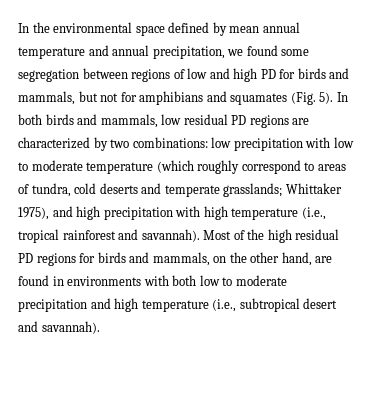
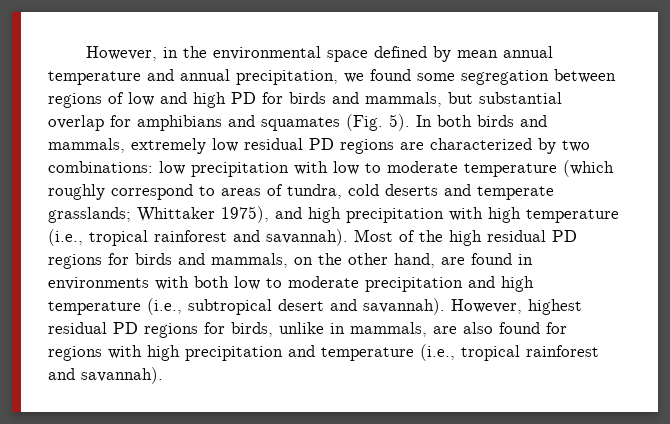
[18,23,29,33] In -> [86,46,179,61] However, in
[100,93,119,102] not -> [479,92,562,104] [48,115,104,131] substantial overlap
(158, 121) none -> [131,138,206,154] extremely
(100, 327) none -> [451,299,582,315] [48,322,567,338] [48,344,599,361] [48,367,163,384] However, highest residual PD regions for birds, unlike in mammals, are also found for regions with high precipitation and temperature (i.e., tropical rainforest and savannah).

